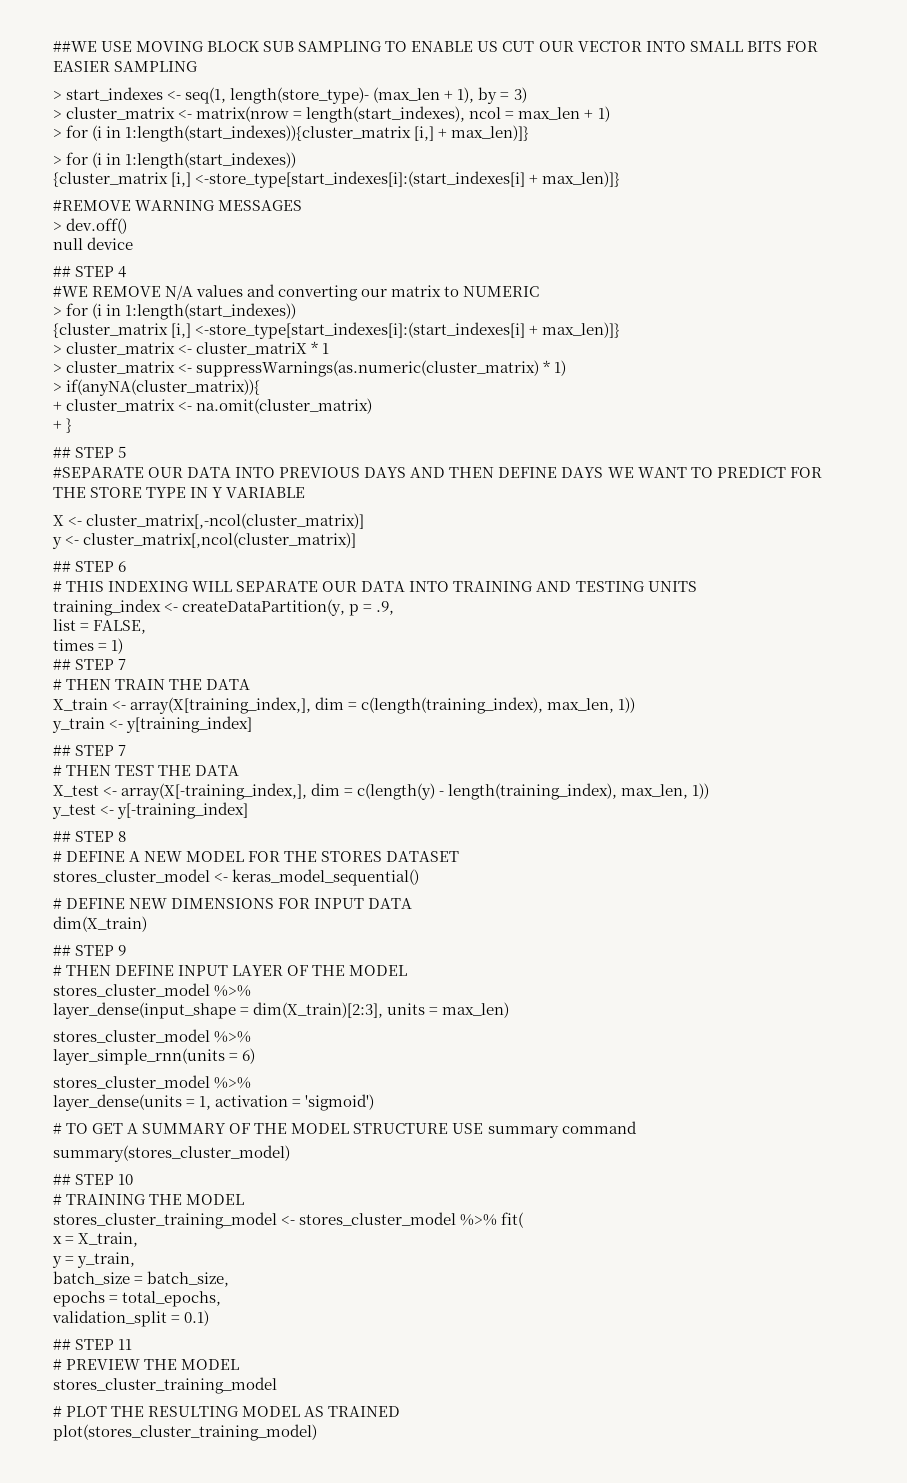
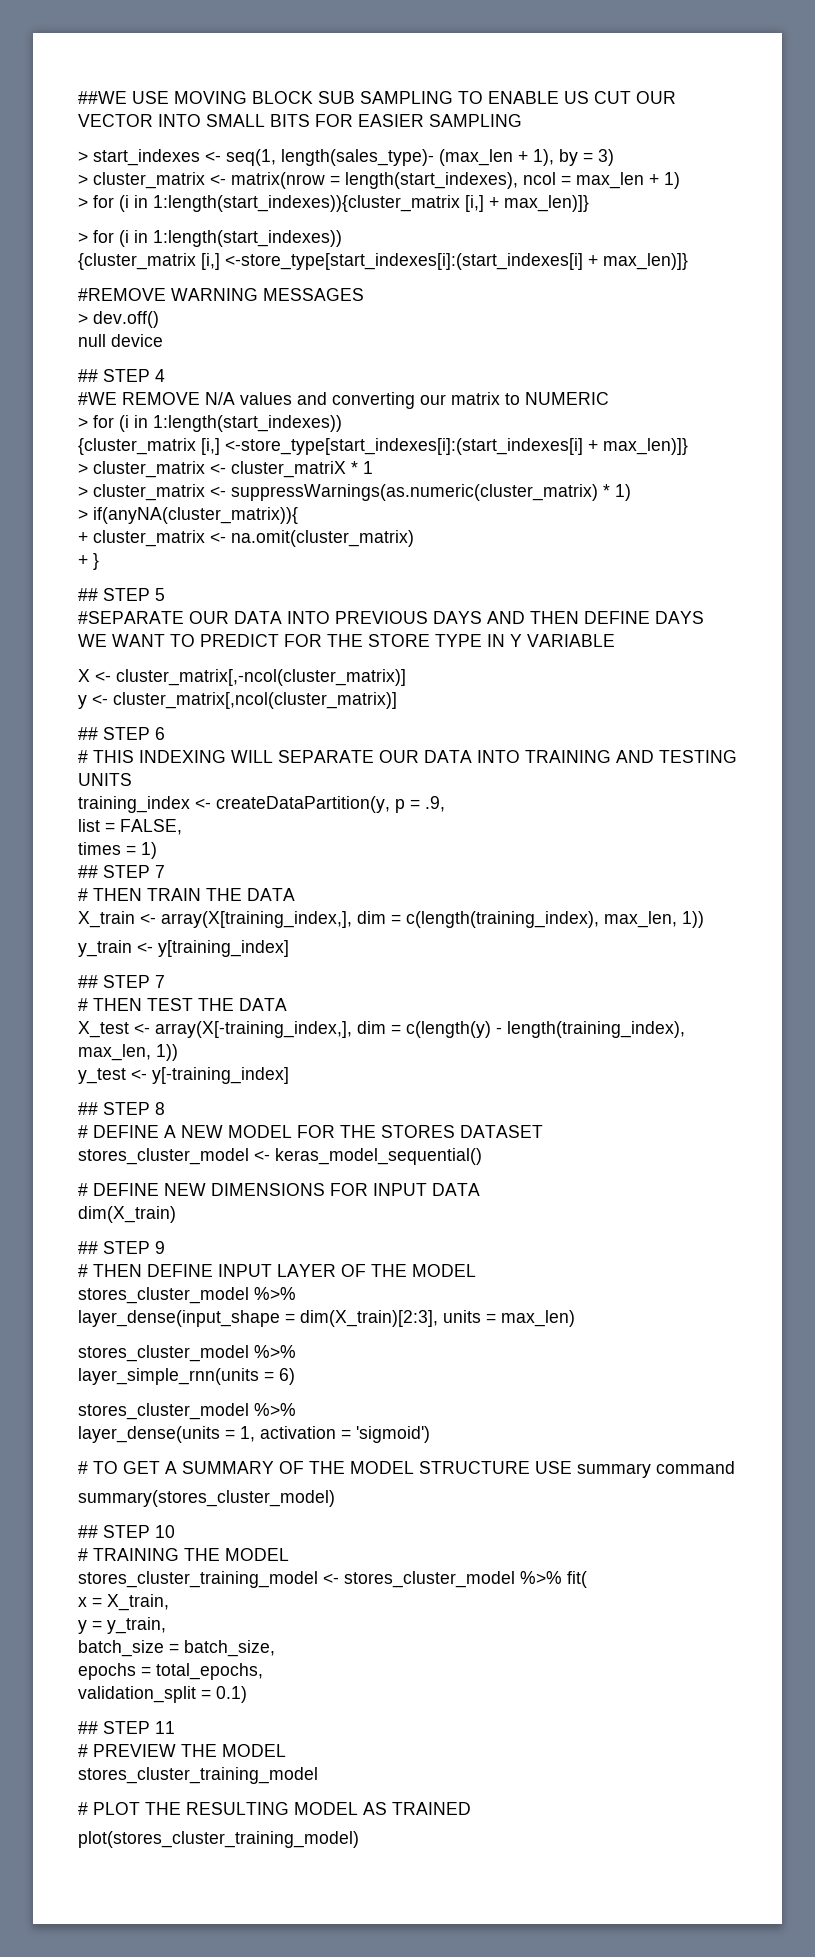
[230,87,370,104] length(store_type)- -> [281,149,434,166] length(sales_type)-

